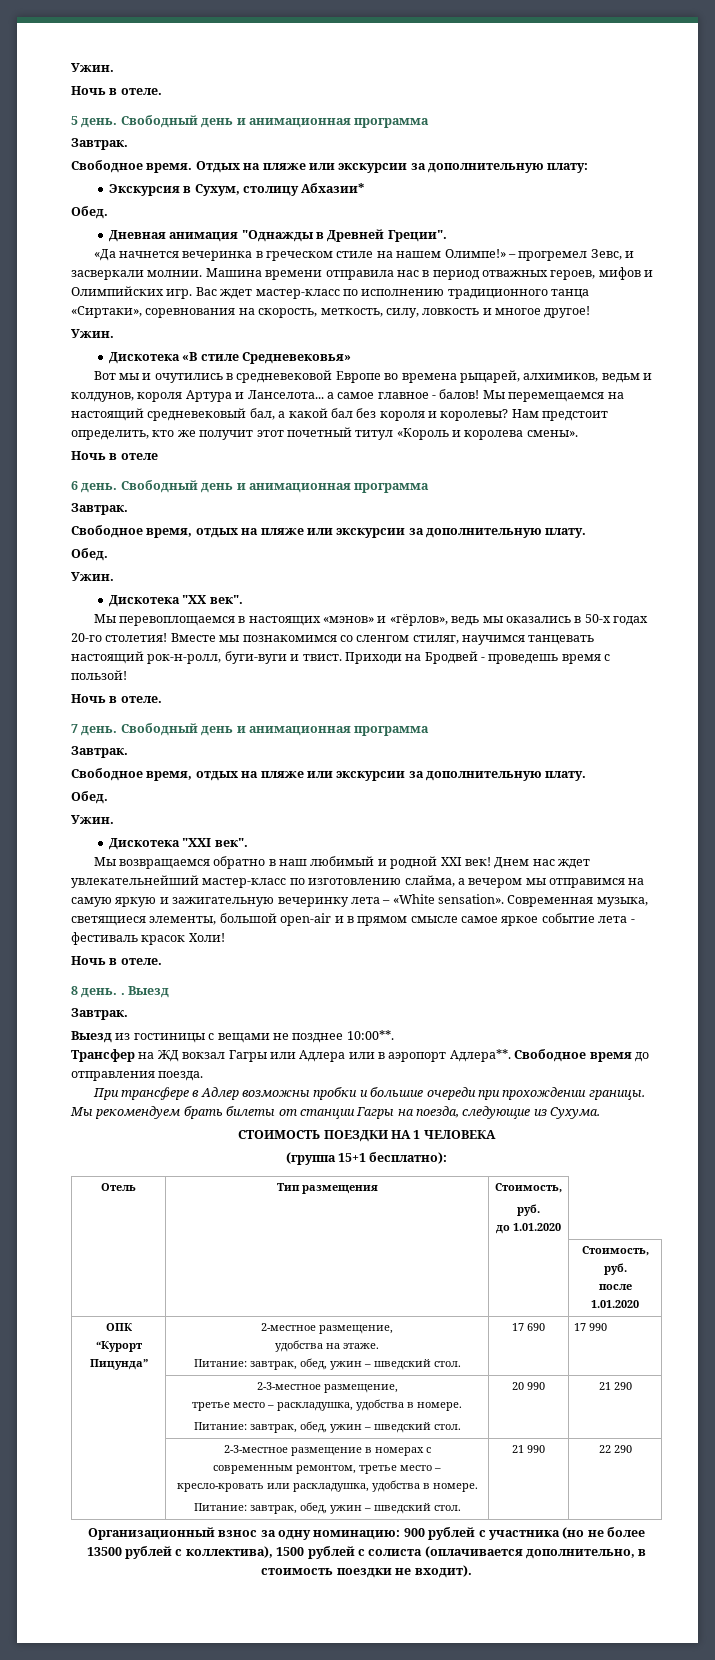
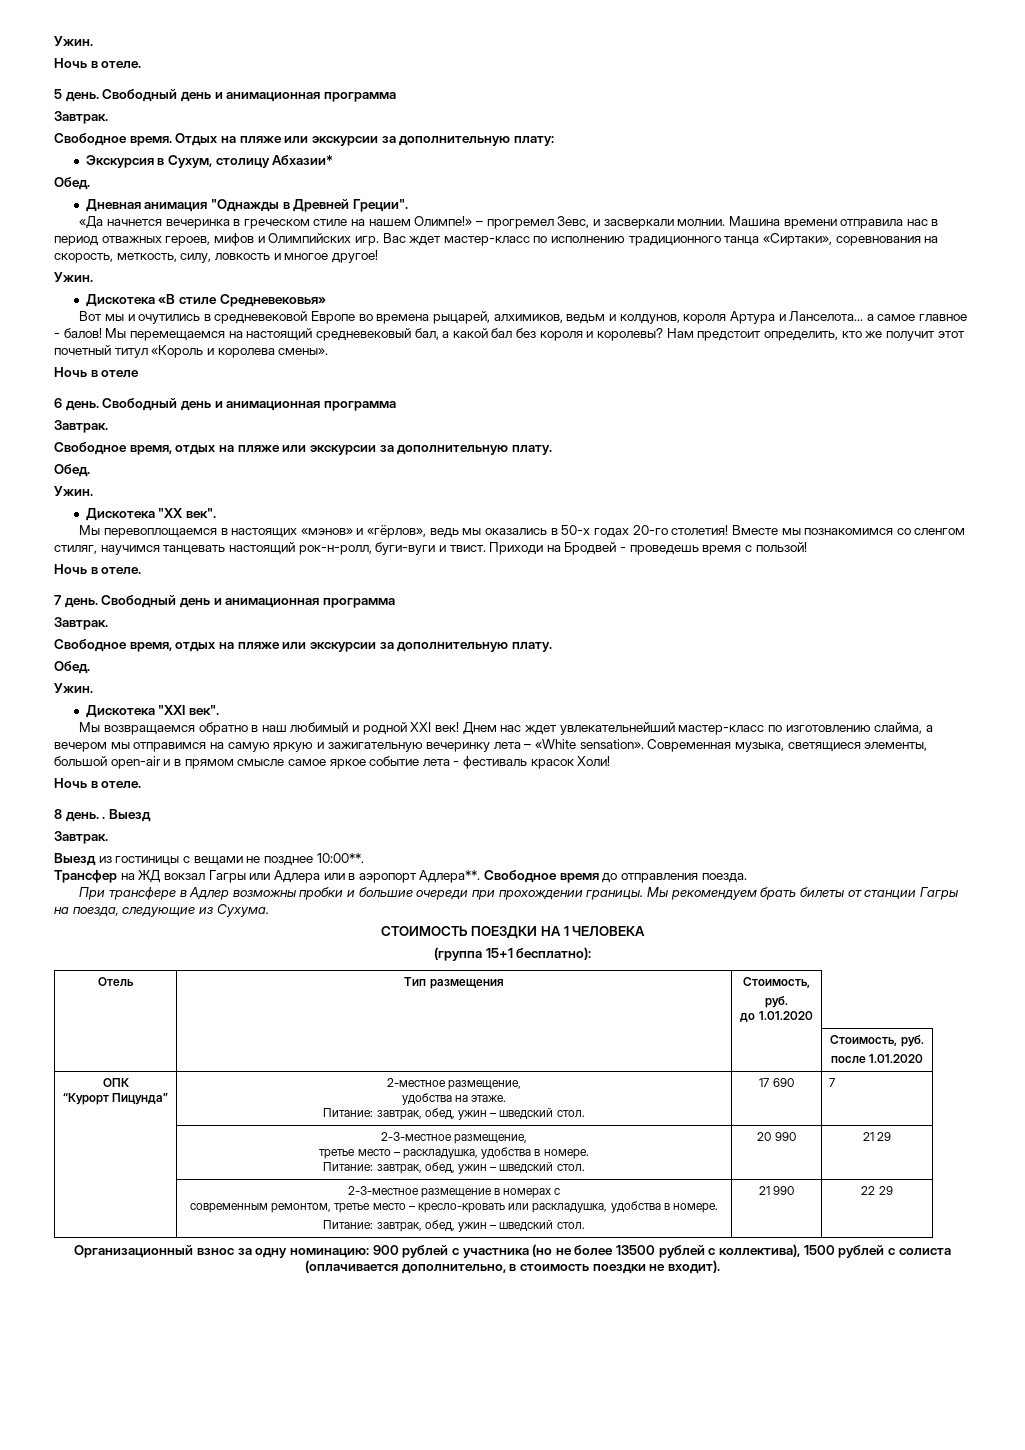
[573,1323,607,1331] 17 990 -> [828,1078,835,1087] 7
[613,1382,632,1390] 290 -> [877,1132,892,1141] 29
[613,1445,632,1453] 290 -> [878,1186,893,1195] 29

